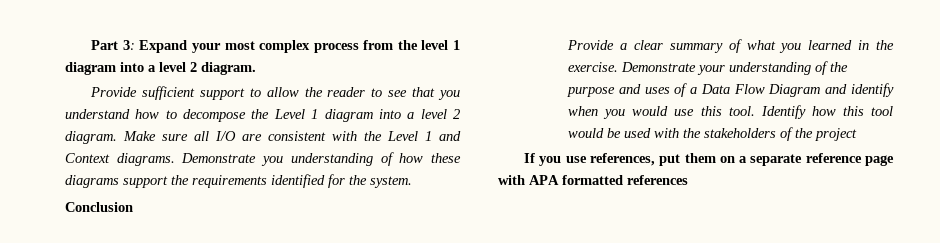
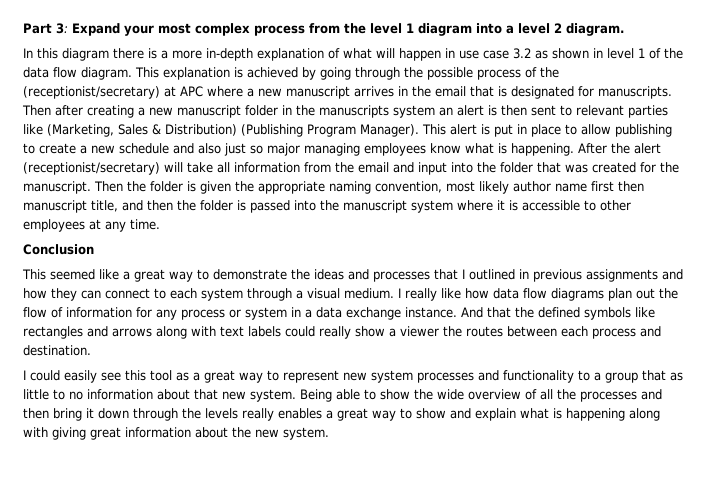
[90,86,460,100] [65,109,461,122] [65,131,461,144] [65,152,462,166] [65,174,412,188] [65,202,133,212] [567,39,894,53] [568,61,849,75] [567,83,894,97] [568,105,893,119] [568,127,858,141] [524,153,894,166] [498,175,688,185] Provide sufficient support to allow the reader to see that you understand how to decompose the Level 1 diagram into a level 2 diagram. Make sure all I/O are consistent with the Level 1 and Context diagrams. Demonstrate you understanding of how these diagrams support the requirements identified for the system. // Conclusion // Provide a clear summary of what you learned in the exercise. Demonstrate your understanding of the purpose and uses of a Data Flow Diagram and identify when you would use this tool. Identify how this tool would be used with the stakeholders of the project // If you use references, put them on a separate reference page with APA formatted references -> [23,48,683,61] [23,67,559,80] [23,86,672,99] [22,105,668,118] [23,124,672,137] [23,143,661,156] [23,162,679,175] [23,181,644,194] [23,200,631,213] [23,219,160,232] [23,244,94,255] [22,269,683,282] [23,288,678,301] [23,307,655,320] [23,326,661,339] [23,345,91,356] [23,370,683,383] [23,389,662,402] [23,408,660,421] [23,427,329,440] In this diagram there is a more in-depth explanation of what will happen in use case 3.2 as shown in level 1 of the data flow diagram. This explanation is achieved by going through the possible process of the (receptionist/secretary) at APC where a new manuscript arrives in the email that is designated for manuscripts. Then after creating a new manuscript folder in the manuscripts system an alert is then sent to relevant parties like (Marketing, Sales & Distribution) (Publishing Program Manager). This alert is put in place to allow publishing to create a new schedule and also just so major managing employees know what is happening. After the alert (receptionist/secretary) will take all information from the email and input into the folder that was created for the manuscript. Then the folder is given the appropriate naming convention, most likely author name first then manuscript title, and then the folder is passed into the manuscript system where it is accessible to other employees at any time. // Conclusion // This seemed like a great way to demonstrate the ideas and processes that I outlined in previous assignments and how they can connect to each system through a visual medium. I really like how data flow diagrams plan out the flow of information for any process or system in a data exchange instance. And that the defined symbols like rectangles and arrows along with text labels could really show a viewer the routes between each process and destination. // I could easily see this tool as a great way to represent new system processes and functionality to a group that as little to no information about that new system. Being able to show the wide overview of all the processes and then bring it down through the levels really enables a great way to show and explain what is happening along with giving great information about the new system.

